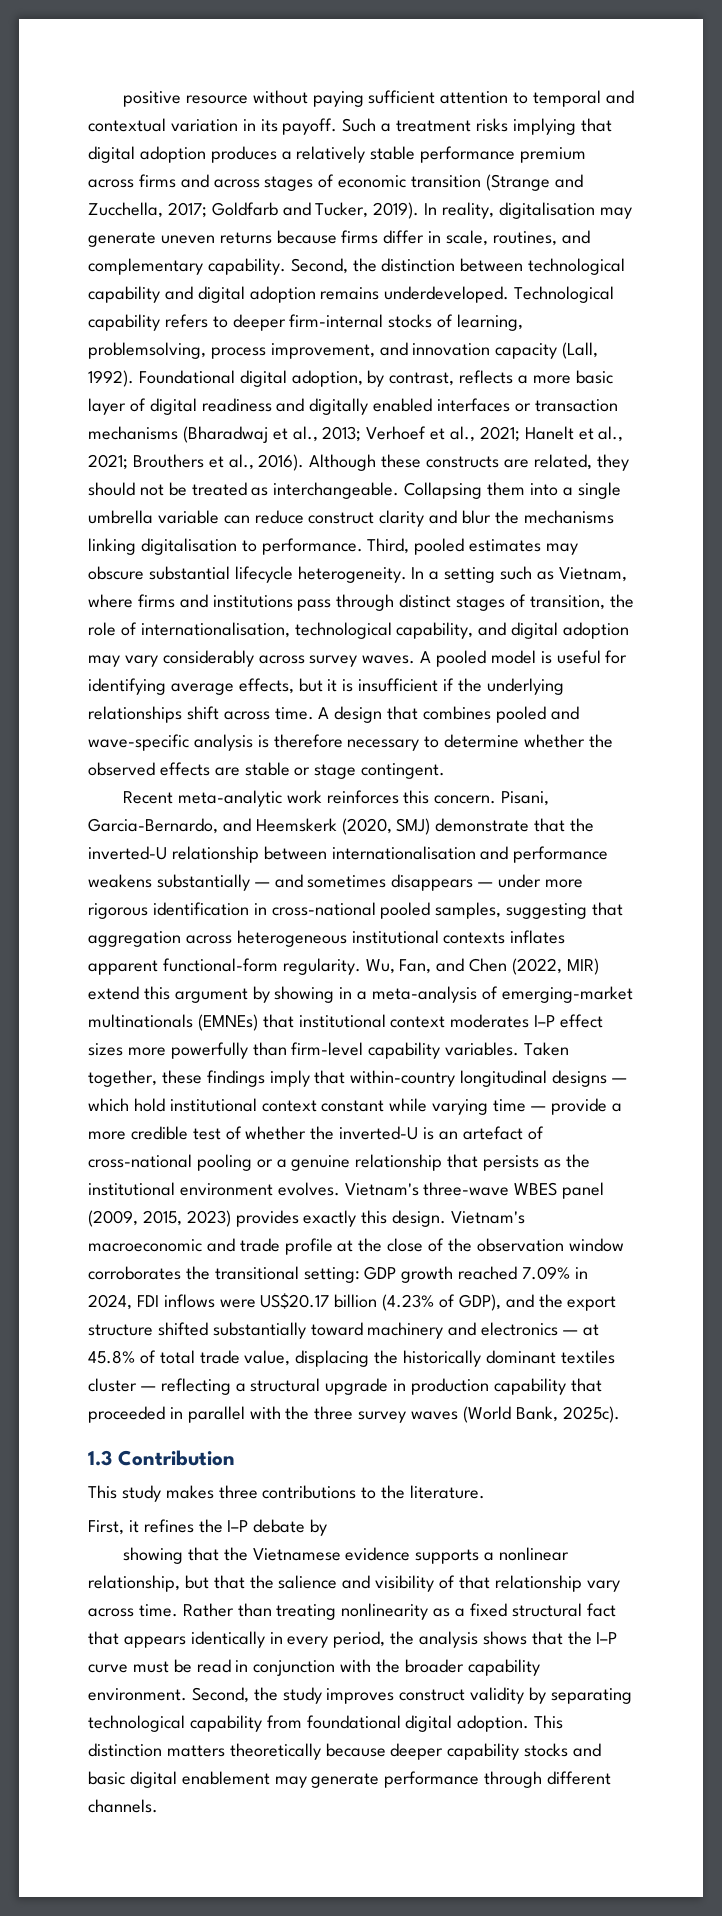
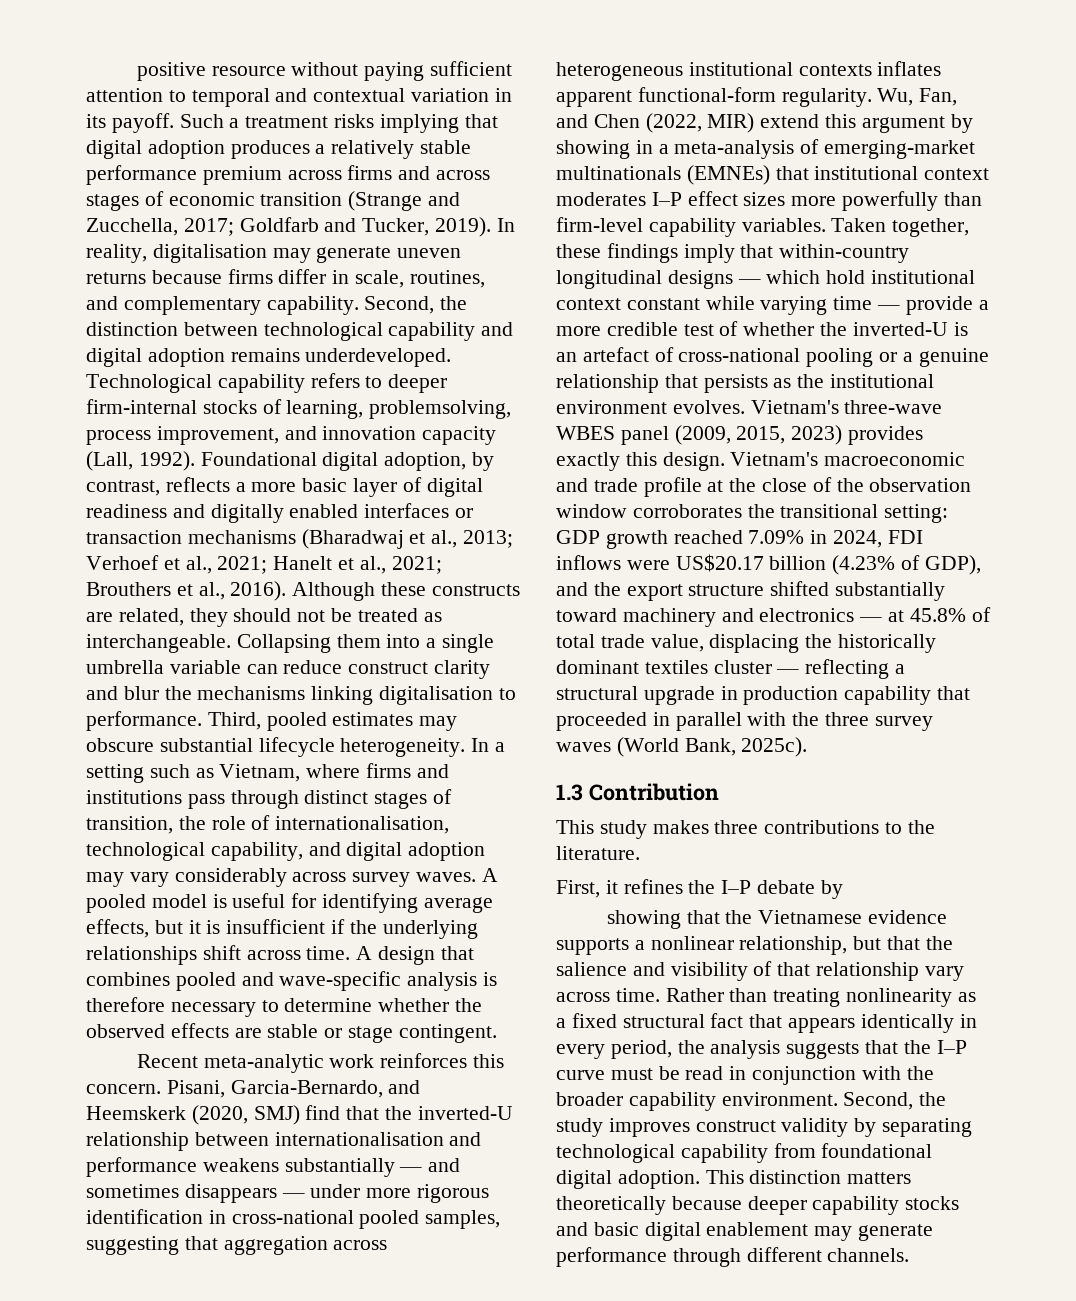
[435,818,530,832] demonstrate -> [305,1105,341,1120] find
[482,1631,527,1645] shows -> [786,1042,860,1059] suggests

